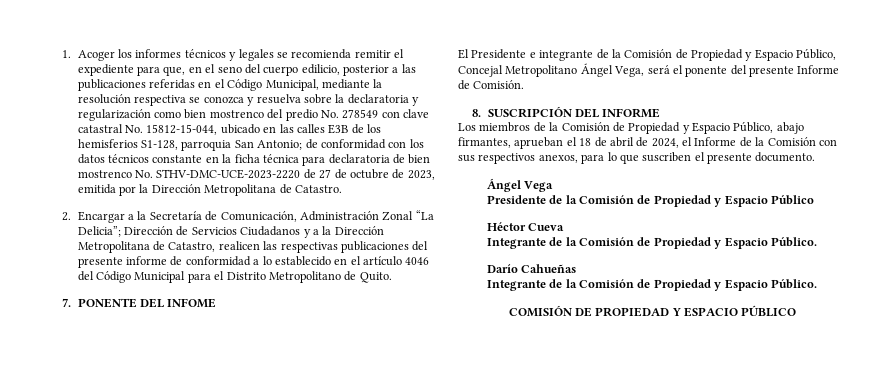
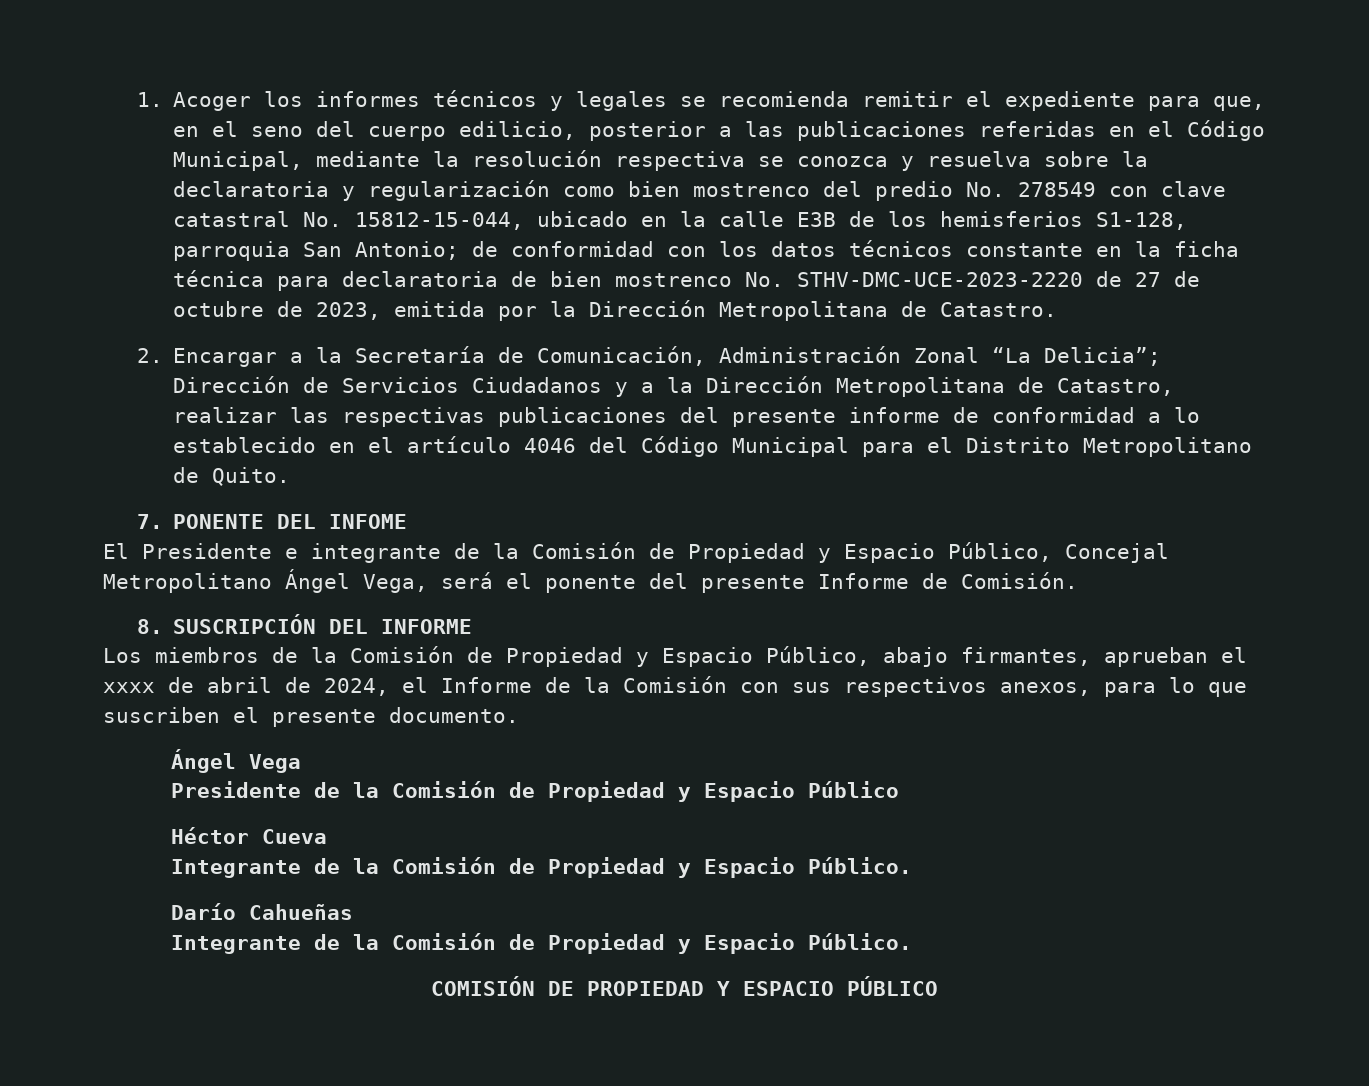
[279,124,325,133] las calles -> [680,211,785,227] la calle
[218,241,260,250] realicen -> [173,407,278,423] realizar
[579,138,592,146] 18 -> [103,682,155,693] xxxx

